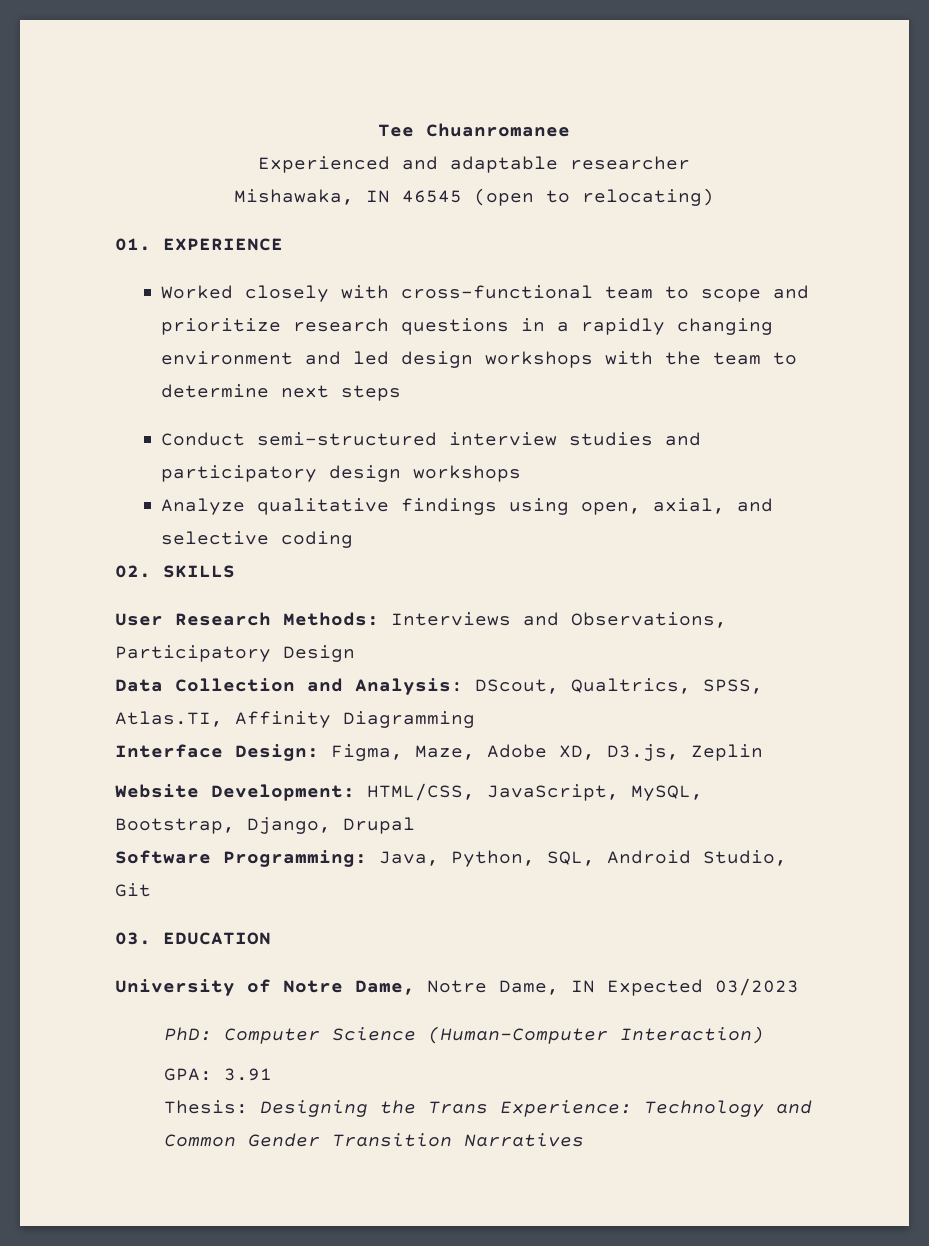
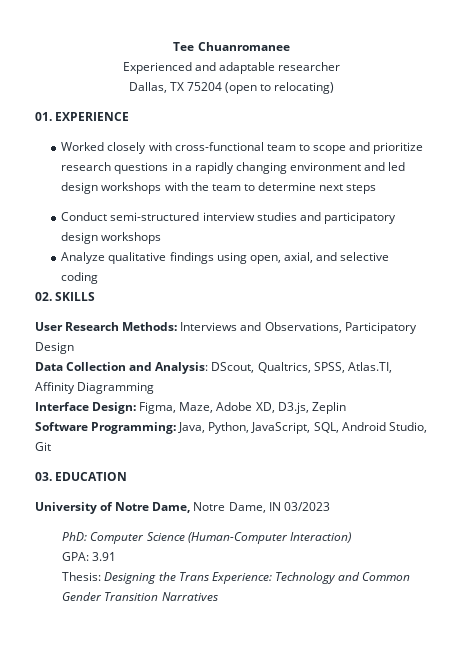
[234,189,462,205] Mishawaka, IN 46545 -> [128,82,222,93] Dallas, TX 75204
[115,783,703,801] [115,817,415,834] // Website Development: HTML/CSS, JavaScript, MySQL, Bootstrap, Django, Drupal -> (346, 408) none
(535, 858) none -> [251,422,311,434] JavaScript,
[607,979,703,996] Expected -> (281, 506) none

